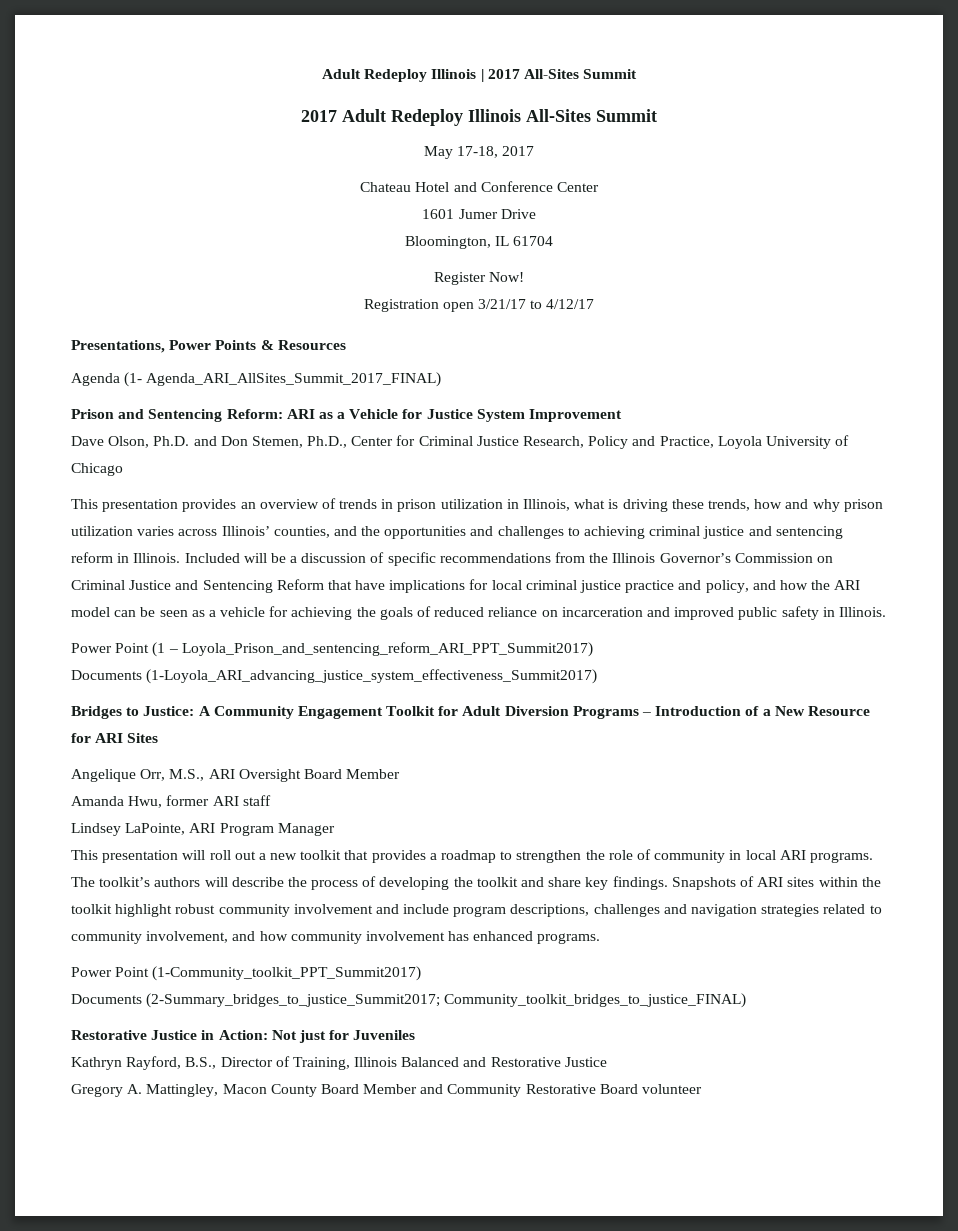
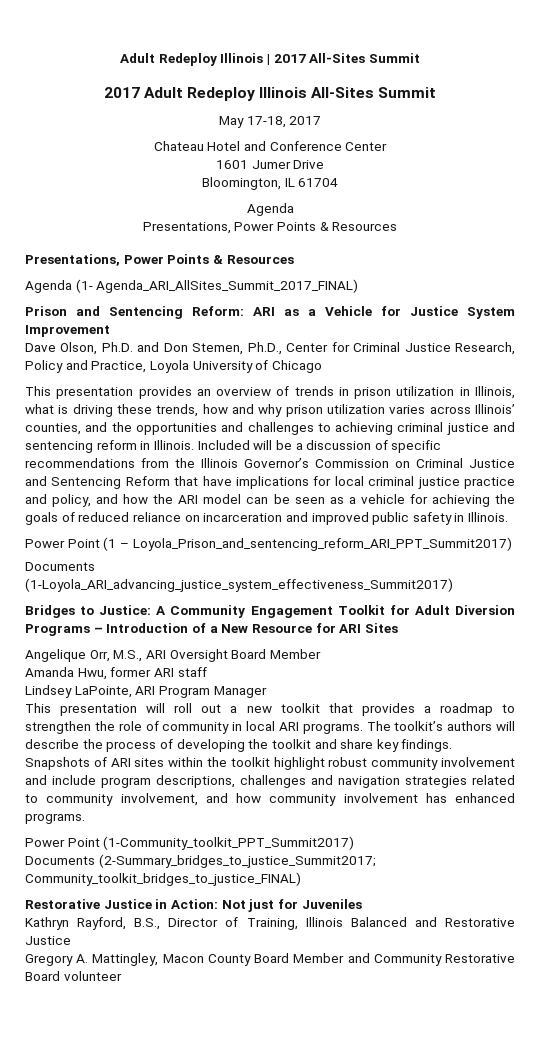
[433,272,525,285] [363,299,595,312] Register Now! // Registration open 3/21/17 to 4/12/17 -> [246,203,294,216] [142,222,398,234] Agenda // Presentations, Power Points & Resources

